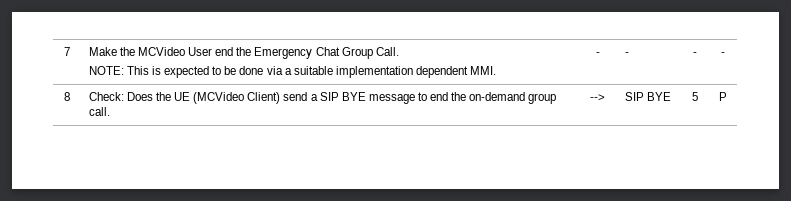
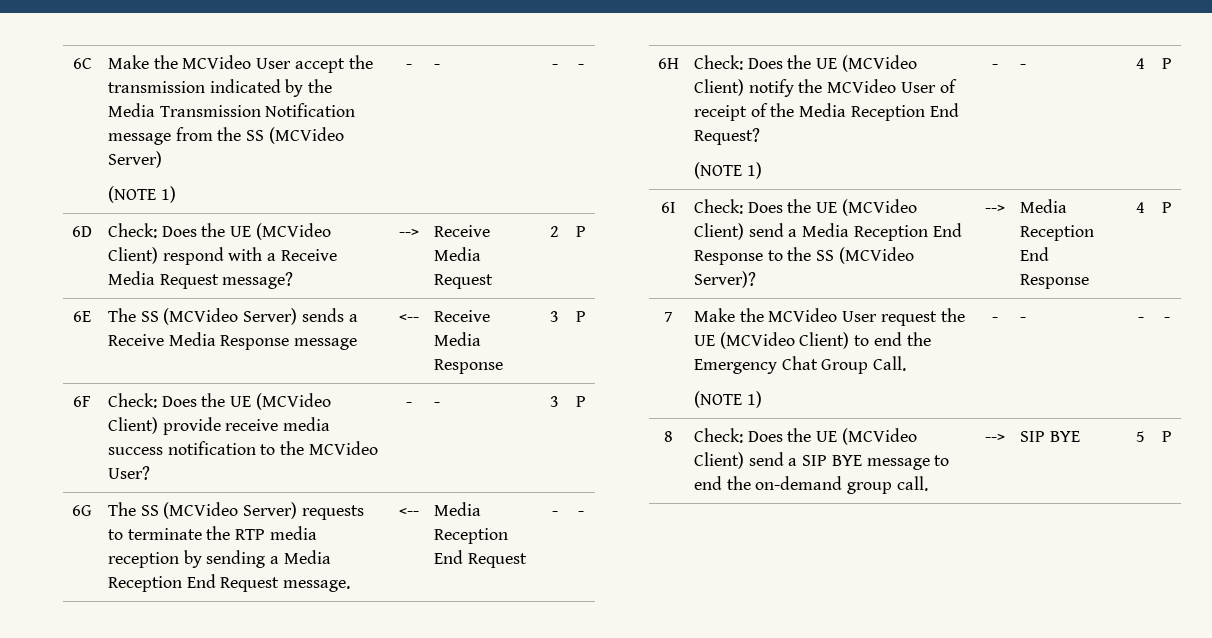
(63, 51) none -> [72,58,92,69] [107,55,373,73] [107,79,333,97] [107,103,356,117] [107,127,344,145] [107,151,162,168] [107,186,176,203] [405,64,412,69] [433,64,440,69] [551,64,558,69] [578,64,584,69] [72,226,92,237] [107,223,331,240] [107,247,337,265] [107,271,294,289] [398,229,419,237] [433,225,490,237] [433,247,481,261] [433,274,493,289] [550,226,559,237] [576,226,586,237] [73,311,91,322] [107,308,358,325] [107,332,358,350] [398,314,419,322] [433,310,490,322] [433,332,481,346] [433,359,503,374] [550,311,559,322] [576,311,586,322] [73,396,91,407] [107,393,331,410] [107,417,331,435] [107,441,378,455] [107,466,150,480] [405,402,412,407] [433,402,440,407] [550,396,559,407] [576,396,586,407] [72,505,92,516] [107,502,364,520] [107,526,317,540] [107,550,331,568] [107,574,351,592] [398,508,419,516] [433,502,481,516] [433,528,508,544] [433,550,527,568] [551,511,558,516] [578,511,584,516] [657,58,679,69] [693,55,917,72] [693,79,957,97] [693,103,959,121] [693,128,760,145] [693,162,762,179] [991,64,998,69] [1019,64,1026,69] [1136,58,1145,69] [1162,58,1172,69] [660,202,676,213] [693,199,917,216] [693,223,962,241] [693,247,914,265] [693,271,756,288] [984,205,1005,213] [1019,199,1067,213] [1019,225,1094,241] [1019,247,1049,261] [1019,274,1089,289] [1136,202,1145,213] [1162,202,1172,213] 6C | Make the MCVideo User accept the transmission indicated by the Media Transmission Notification message from the SS (MCVideo Server) // (NOTE 1) | - | - | - | - // 6D | Check: Does the UE (MCVideo Client) respond with a Receive Media Request message? | --> | Receive Media Request | 2 | P // 6E | The SS (MCVideo Server) sends a Receive Media Response message | <-- | Receive Media Response | 3 | P // 6F | Check: Does the UE (MCVideo Client) provide receive media success notification to the MCVideo User? | - | - | 3 | P // 6G | The SS (MCVideo Server) requests to terminate the RTP media reception by sending a Media Reception End Request message. | <-- | Media Reception End Request | - | - // 6H | Check: Does the UE (MCVideo Client) notify the MCVideo User of receipt of the Media Reception End Request? // (NOTE 1) | - | - | 4 | P // 6I | Check: Does the UE (MCVideo Client) send a Media Reception End Response to the SS (MCVideo Server)? | --> | Media Reception End Response | 4 | P //
(213, 51) none -> [880,308,965,326] [693,332,870,349] request the UE (MCVideo Client) to
[88,66,497,78] NOTE: This is expected to be done via a suitable implementation dependent MMI. -> [693,391,762,408] (NOTE 1)

